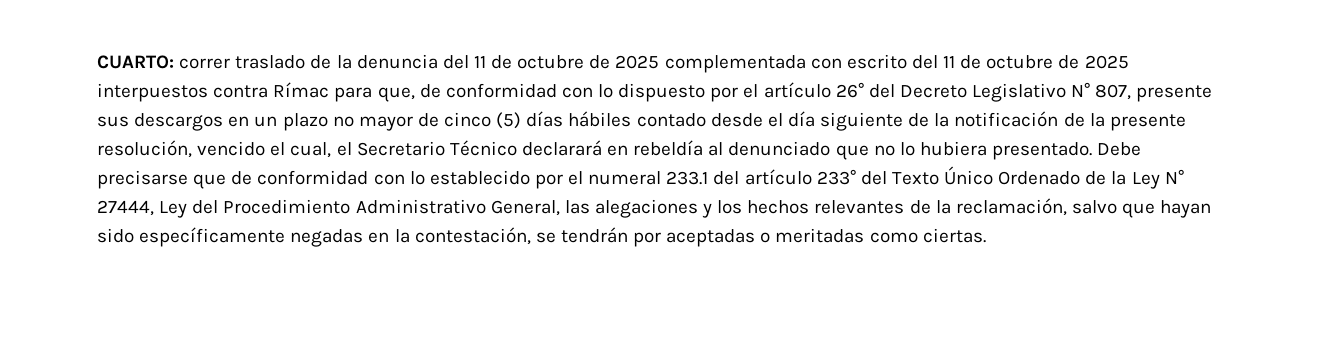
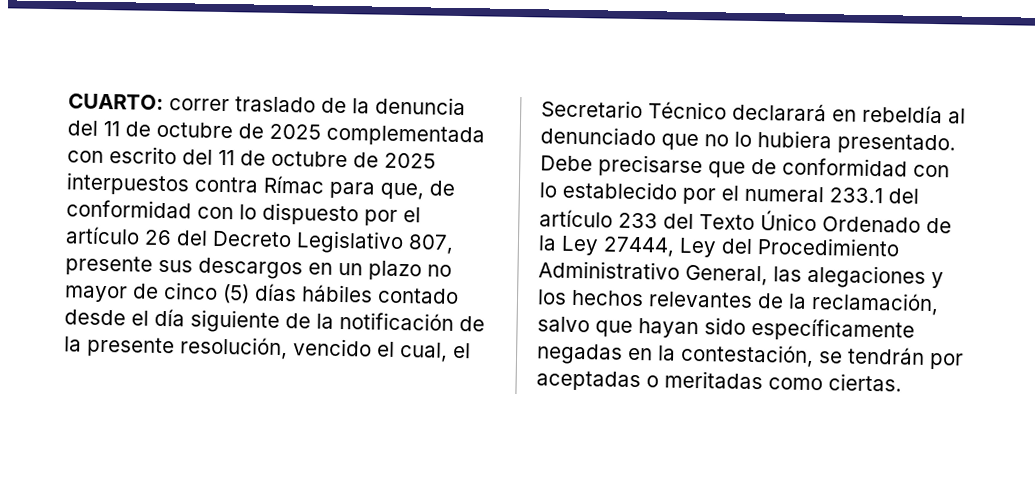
[835,82,864,98] 26° -> [144,229,172,246] 26
[1071,82,1091,97] N° -> (404, 242) none
[816,169,856,185] 233° -> [618,212,658,229] 233
[1164,169,1184,184] N° -> (599, 245) none

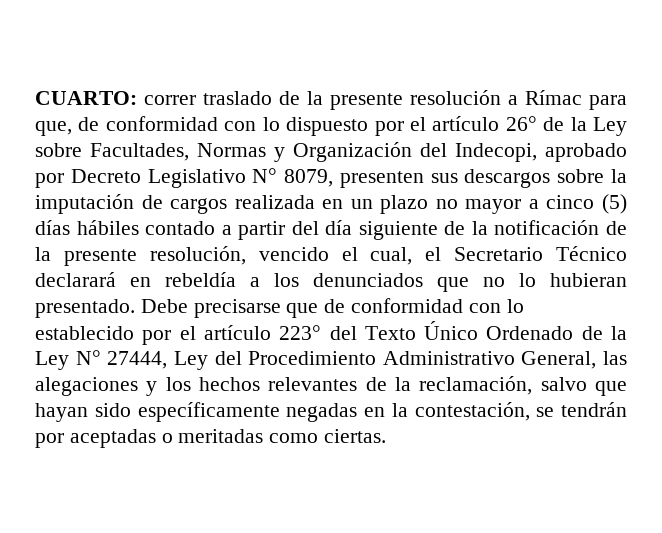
[375,96,466,116] [67,120,485,147] [67,146,436,169] [66,172,259,196] denuncia del 11 de octubre de 2025 complementada con escrito del 11 de octubre de 2025 interpuestos contra -> [330,90,518,110] presente resolución a
[144,229,454,255] [65,255,303,280] 26 del Decreto Legislativo 807, presente sus descargos -> [505,116,627,136] [35,142,627,162] [35,168,627,188] [35,194,315,214] 26° de la Ley sobre Facultades, Normas y Organización del Indecopi, aprobado por Decreto Legislativo N° 8079, presenten sus descargos sobre la imputación de cargos realizada
[132,283,159,299] de -> [528,199,539,209] a
[64,309,149,326] desde el -> [221,221,319,240] a partir del
[948,108,966,124] [540,126,656,146] al denunciado -> [250,273,423,287] a los denunciados
[757,130,832,149] hubiera -> [550,273,627,287] hubieran
[744,185,919,204] [539,209,658,229] numeral 233.1 del artículo 233 -> [203,325,322,340] artículo 223°
(599, 245) none -> [75,350,101,365] N°

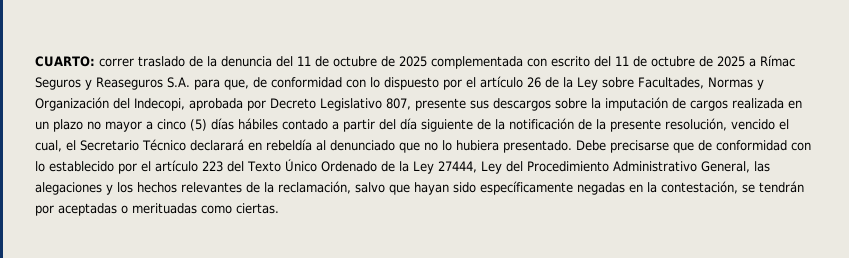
[330,90,582,110] presente resolución a Rímac -> [221,55,795,69] [35,77,190,90] denuncia del 11 de octubre de 2025 complementada con escrito del 11 de octubre de 2025 a Rímac Seguros y Reaseguros S.A.
[505,116,537,131] 26° -> [527,77,541,88] 26
[545,143,627,162] aprobado -> [189,98,243,111] aprobada
[252,168,424,188] N° 8079, presenten -> [386,98,466,111] 807, presente
[250,273,423,287] a los denunciados -> [315,140,395,151] al denunciado
[550,273,627,287] hubieran -> [455,140,499,151] hubiera
[279,325,322,340] 223° -> [202,161,223,172] 223
[75,350,101,365] N° -> (434, 167) none
[178,429,264,443] meritadas -> [132,203,197,214] merituadas

